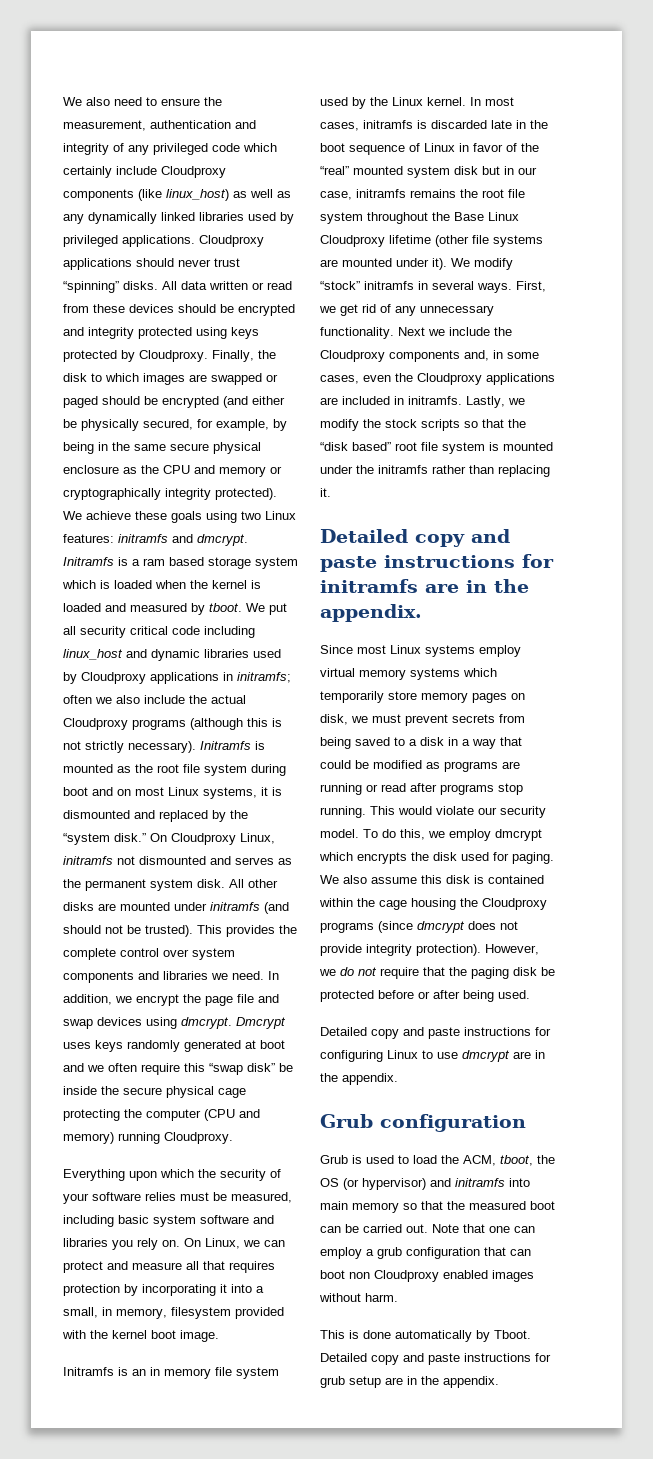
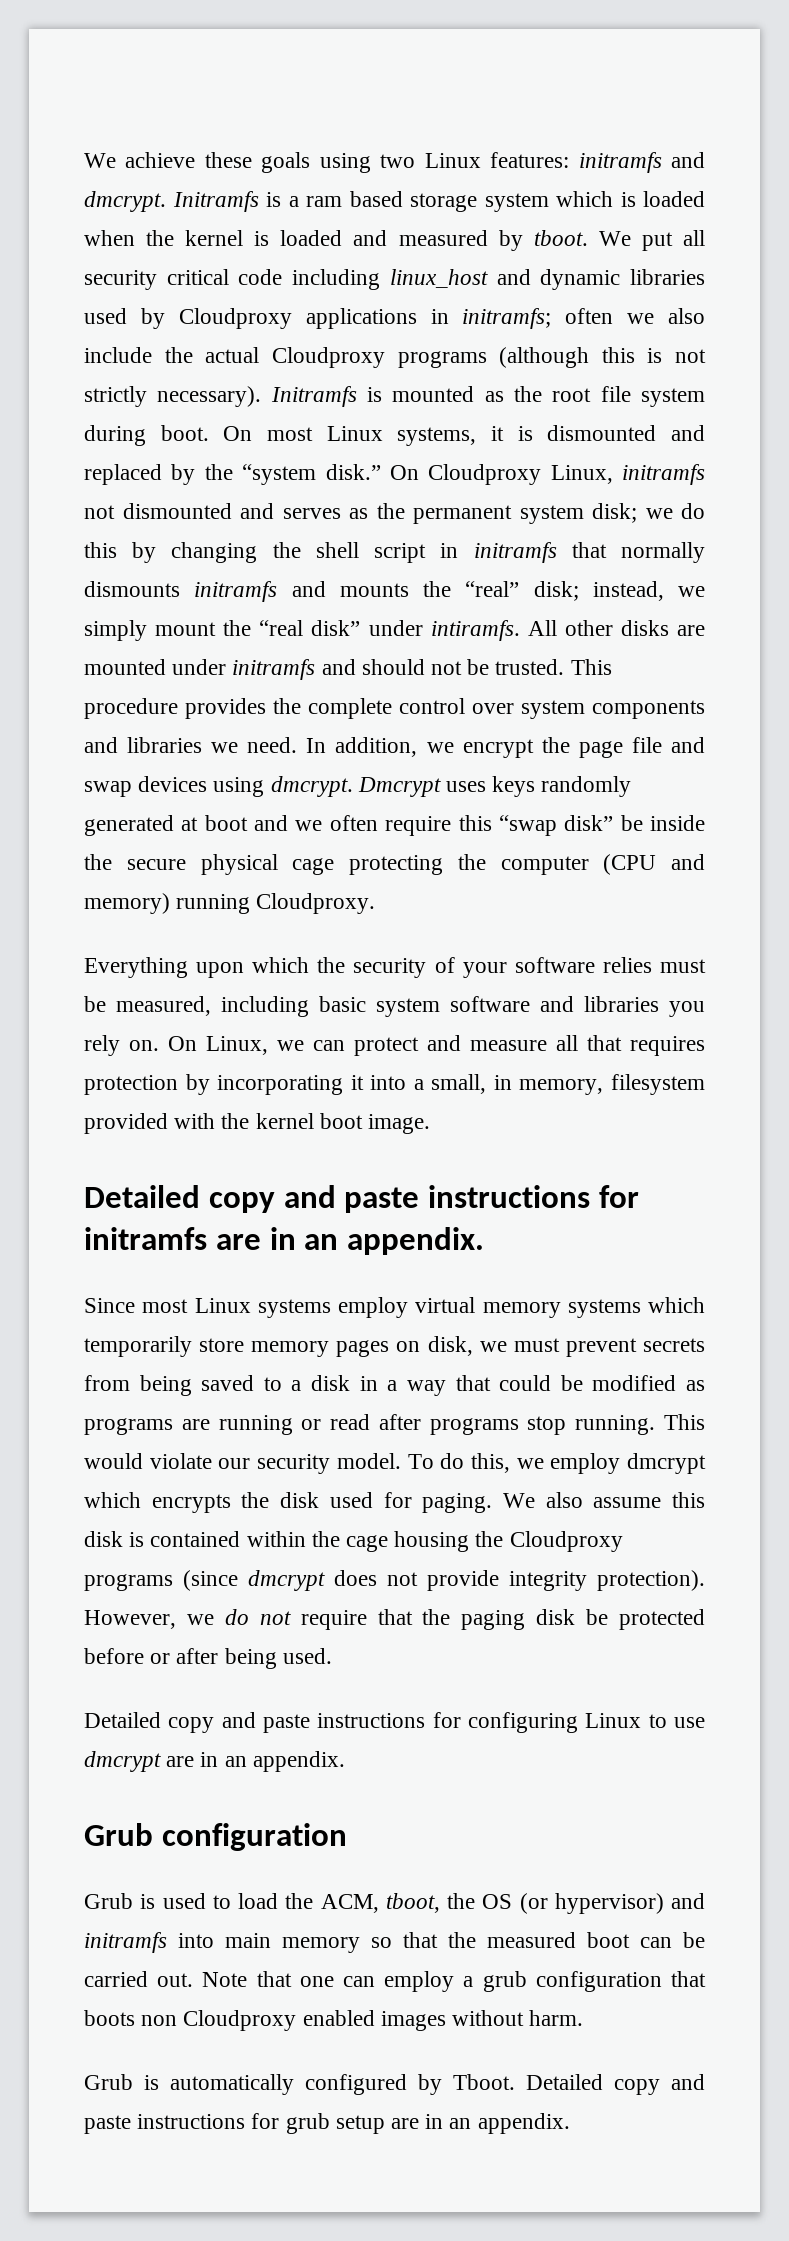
[63,97,222,106] [63,120,256,131] [63,143,277,155] [63,166,226,178] [63,189,291,201] [63,212,294,224] [63,235,264,247] [63,258,240,270] [63,281,292,293] [63,304,295,316] [63,327,259,339] [63,350,276,362] [63,373,278,385] [63,396,285,408] [63,419,287,431] [63,442,261,454] [63,465,282,477] [63,488,277,500] [63,511,82,520] We also need to ensure the measurement, authentication and integrity of any privileged code which certainly include Cloudproxy components (like linux_host) as well as any dynamically linked libraries used by privileged applications. Cloudproxy applications should never trust “spinning” disks. All data written or read from these devices should be encrypted and integrity protected using keys protected by Cloudproxy. Finally, the disk to which images are swapped or paged should be encrypted (and either be physically secured, for example, by being in the same secure physical enclosure as the CPU and memory or cryptographically integrity protected). We -> [84,153,116,168] We
[63,787,131,796] boot and on -> [160,425,253,441] boot. On
[197,879,225,888] disk. -> [592,503,705,523] [84,542,705,563] [84,581,705,602] [84,620,520,641] disk; we do this by changing the shell script in initramfs that normally dismounts initramfs and mounts the “real” disk; instead, we simply mount the “real disk” under intiramfs.
[264,902,289,914] (and -> [321,659,356,675] and
[145,925,222,937] trusted). This -> [495,659,612,675] [84,698,178,719] trusted. This procedure
[63,1367,279,1379] [320,97,514,109] [320,120,548,131] [320,143,539,155] [320,166,537,178] [320,189,525,200] [320,212,519,224] [320,235,543,247] [320,258,513,270] [320,281,546,293] [319,304,494,316] [320,327,512,339] [320,350,539,362] [320,373,555,385] [320,396,525,408] [320,419,526,431] [320,442,553,454] [320,465,550,477] [320,488,331,497] // Initramfs is an in memory file system used by the Linux kernel. In most cases, initramfs is discarded late in the boot sequence of Linux in favor of the “real” mounted system disk but in our case, initramfs remains the root file system throughout the Base Linux Cloudproxy lifetime (other file systems are mounted under it). We modify “stock” initramfs in several ways. First, we get rid of any unnecessary functionality. Next we include the Cloudproxy components and, in some cases, even the Cloudproxy applications are included in initramfs. Lastly, we modify the stock scripts so that the “disk based” root file system is mounted under the initramfs rather than replacing it. -> (431, 1124) none
[494,579,529,593] the -> [304,1234,339,1250] an
[320,1073,338,1082] the -> [224,1756,247,1767] an
[510,1249,531,1256] [320,1270,345,1279] can boot -> [84,2010,135,2026] boots
[320,1330,472,1342] This is done automatically -> [84,2074,407,2095] Grub is automatically configured
[421,1376,439,1385] the -> [449,2118,472,2129] an

